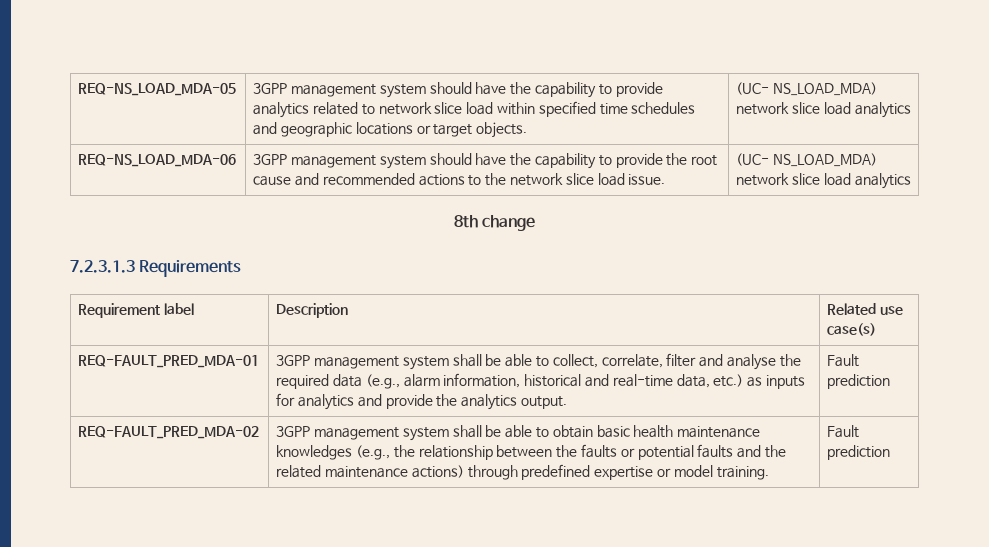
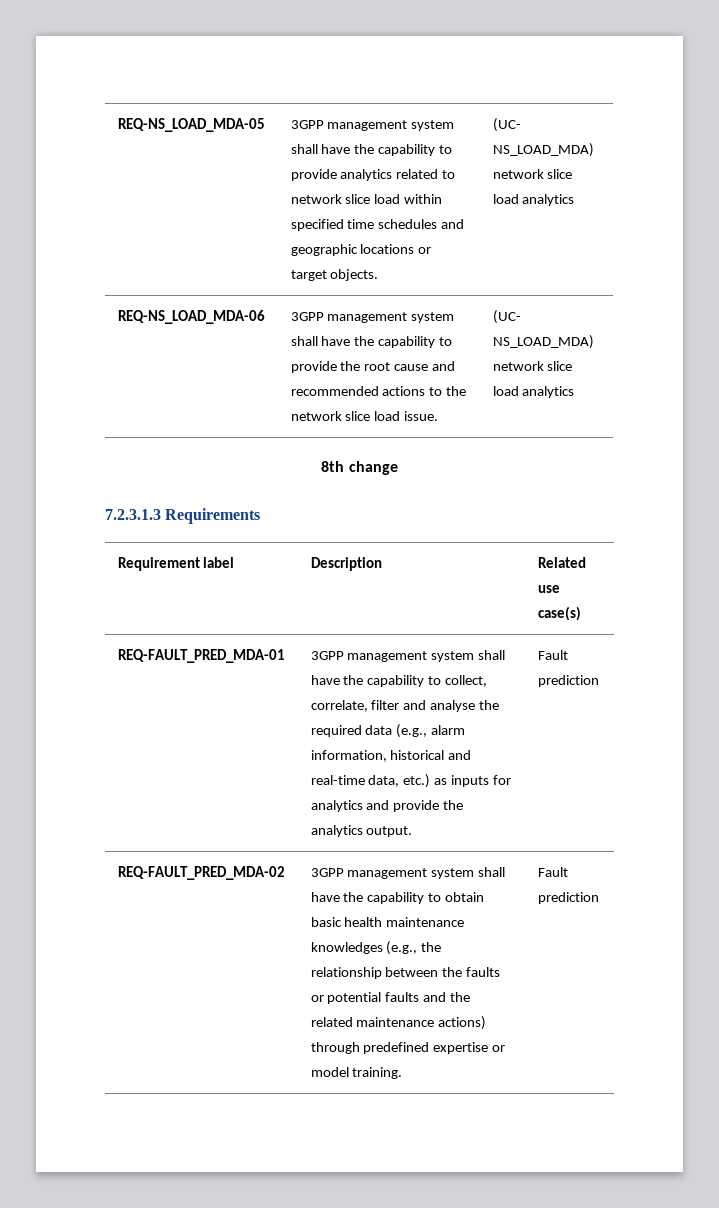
[429,82,472,94] should -> [290,144,318,154] shall
[429,153,472,165] should -> [290,336,318,346] shall
[485,354,533,367] be able -> [310,675,425,687] have the capability
[485,425,533,438] be able -> [310,892,425,904] have the capability

